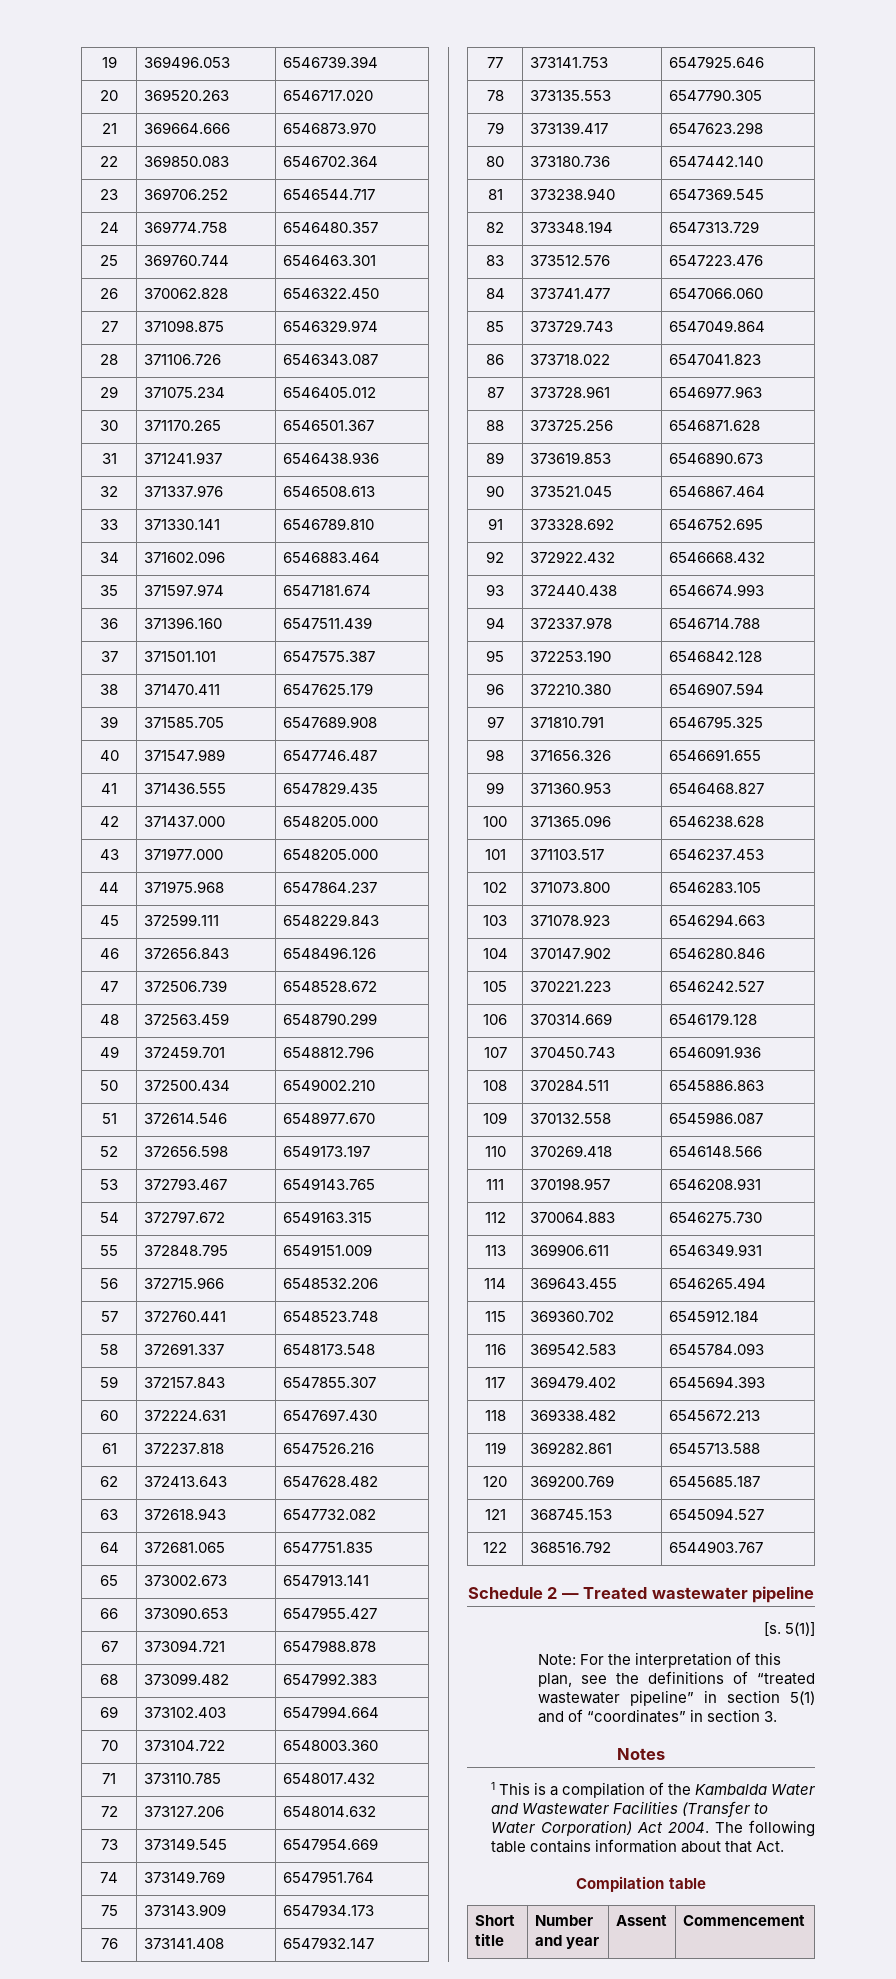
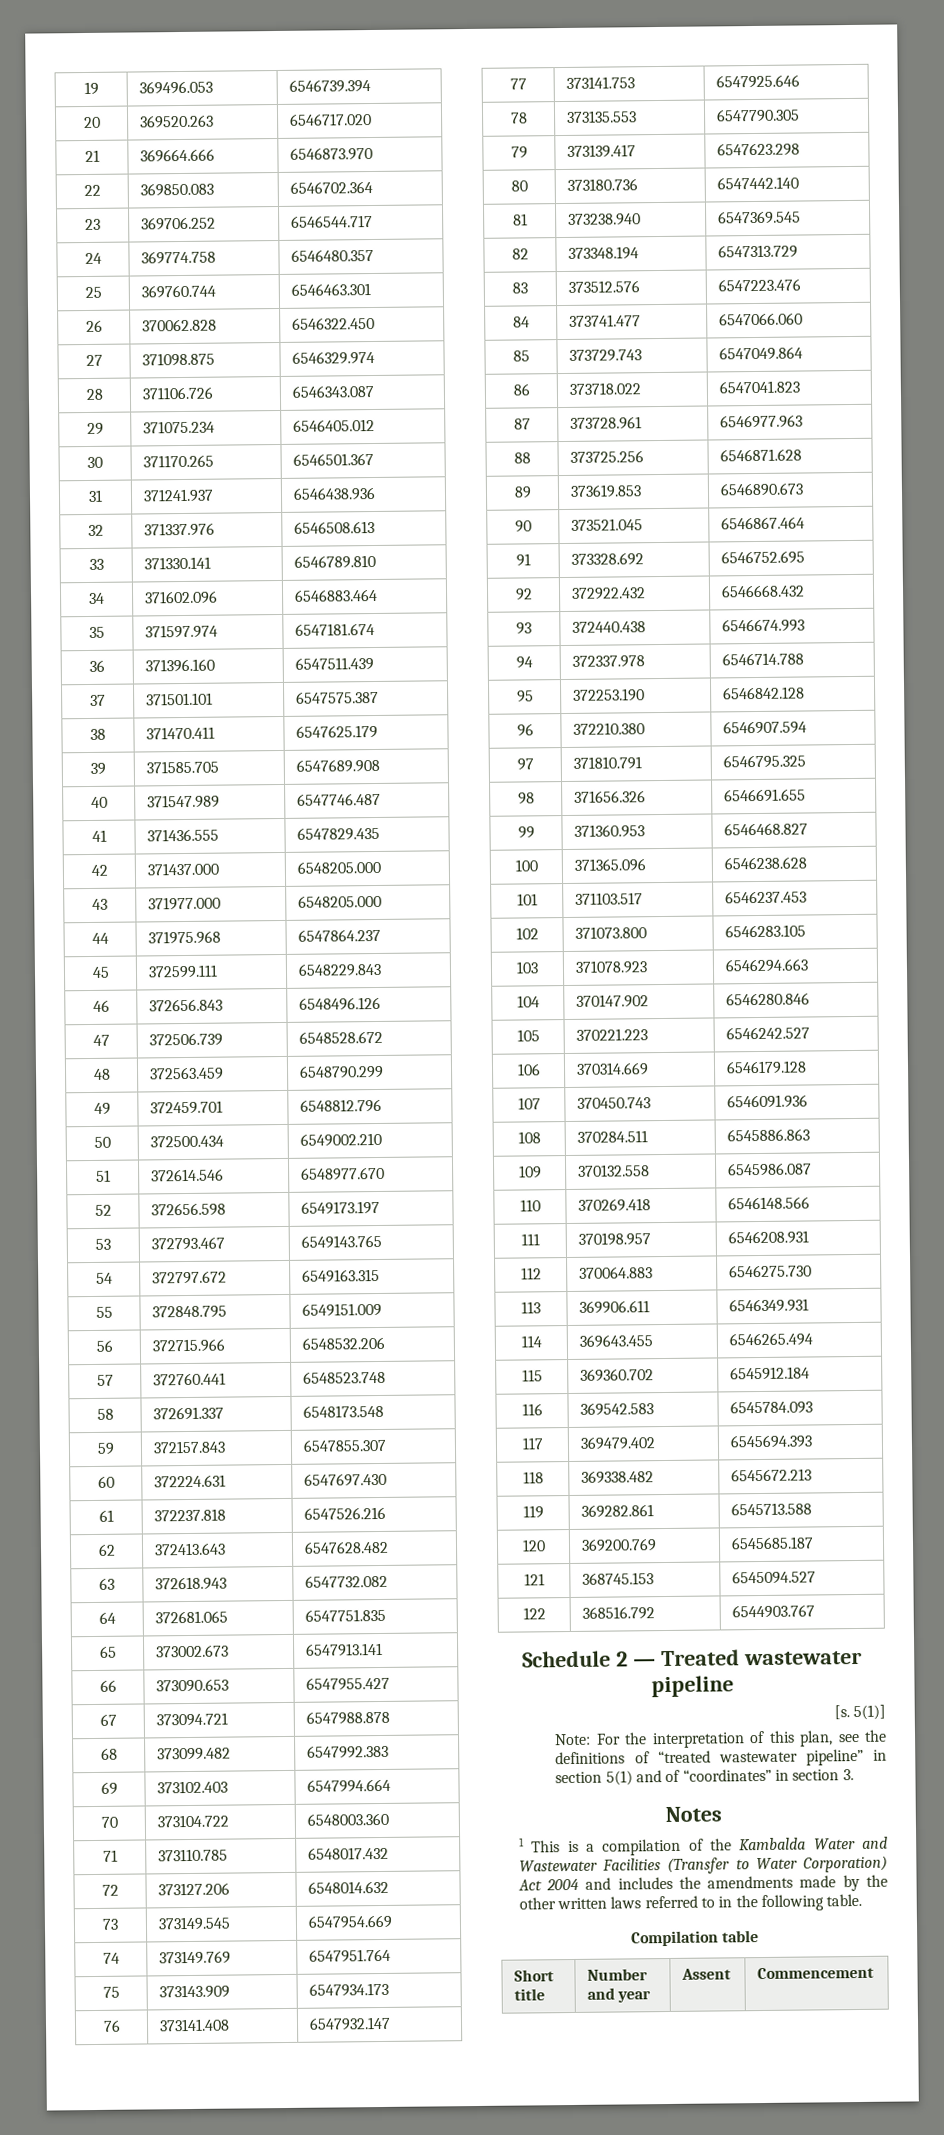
[667,1820,815,1837] [490,1839,784,1853] 2004. The following table contains information about that Act. -> [546,1874,888,1892] [518,1893,863,1912] 2004 and includes the amendments made by the other written laws referred to in the following table.

